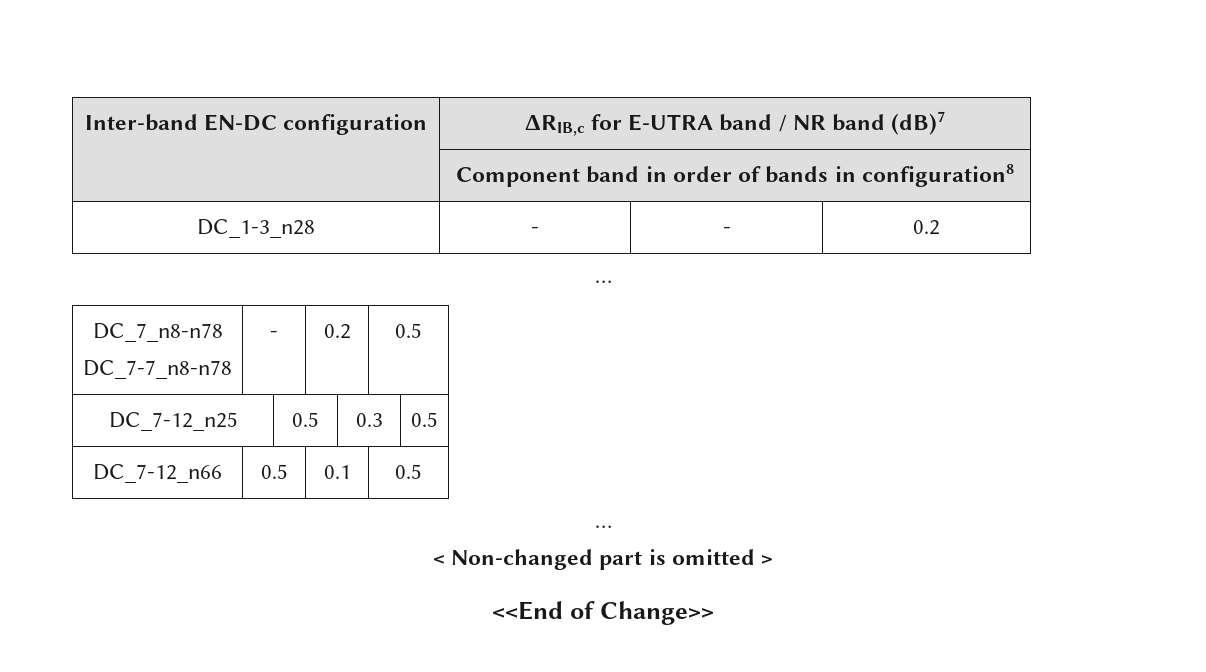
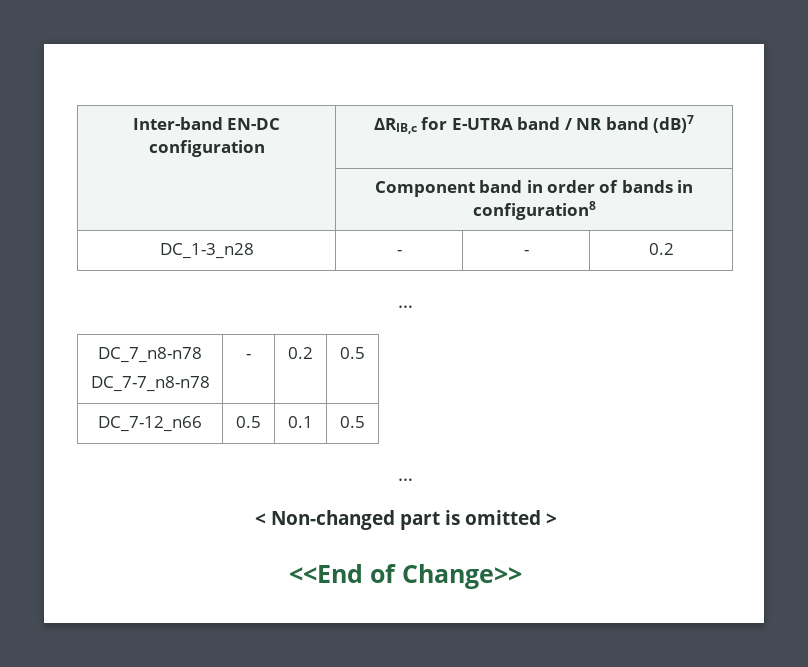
[108,412,238,431] [292,412,319,427] [355,413,383,427] [411,412,438,427] // DC_7-12_n25 | 0.5 | 0.3 | 0.5 -> (365, 353) none

